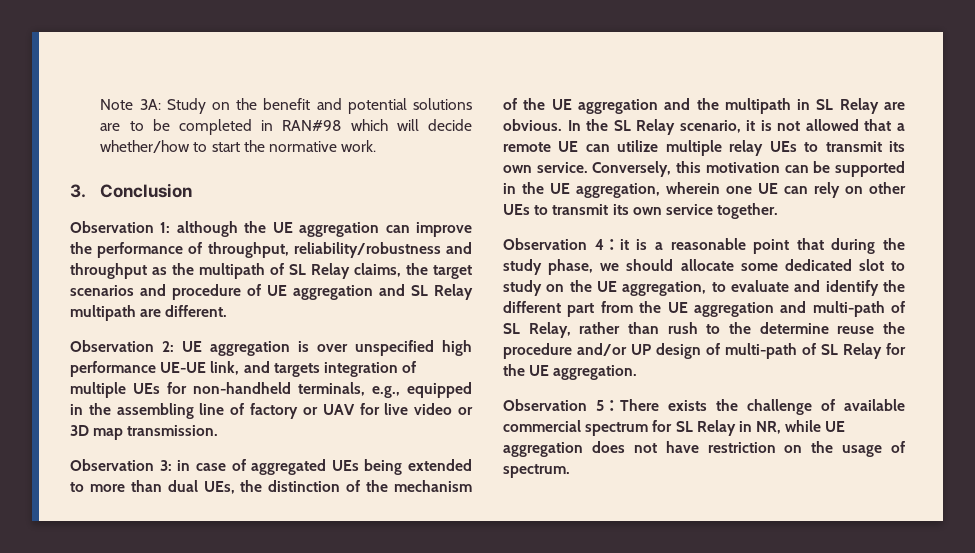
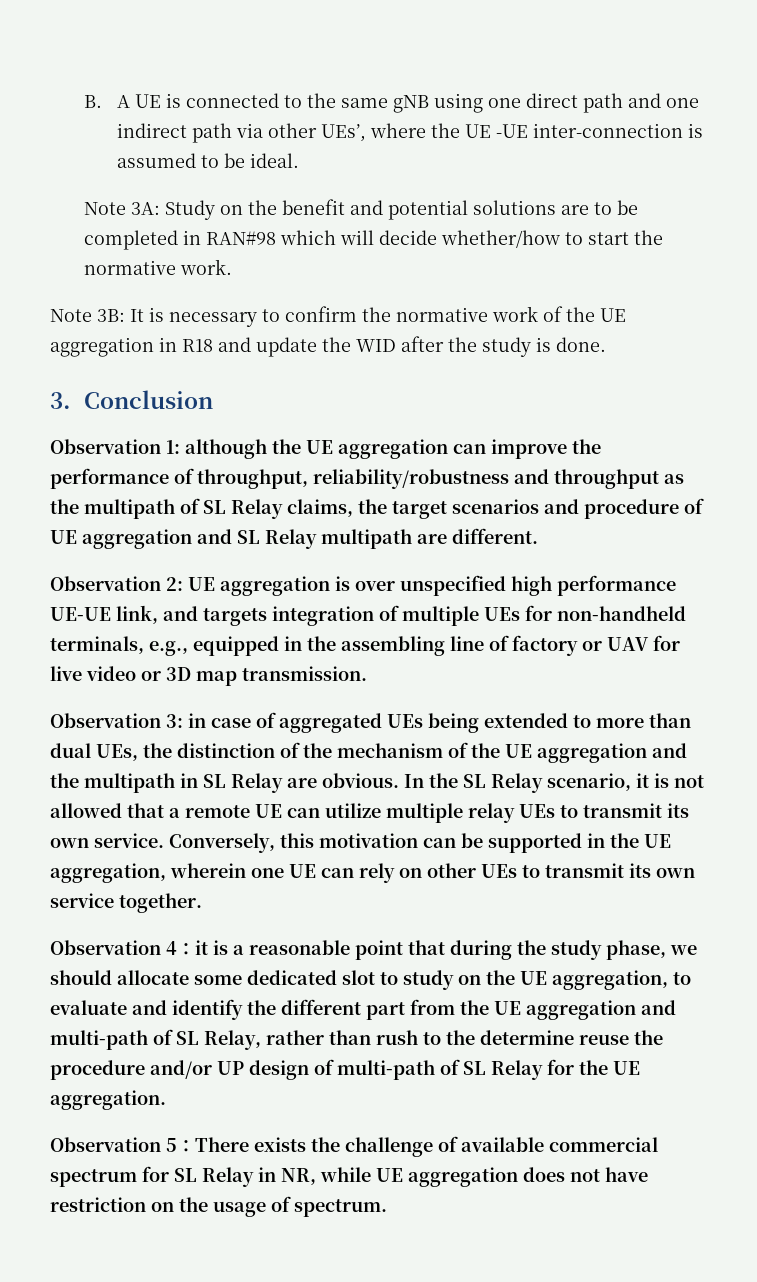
(100, 104) none -> [83,93,700,113] [117,123,704,143] [117,153,300,168] B. A UE is connected to the same gNB using one direct path and one indirect path via other UEs’, where the UE -UE inter-connection is assumed to be ideal. //
(377, 146) none -> [50,306,626,327] [50,336,606,357] // Note 3B: It is necessary to confirm the normative work of the UE aggregation in R18 and update the WID after the study is done.

